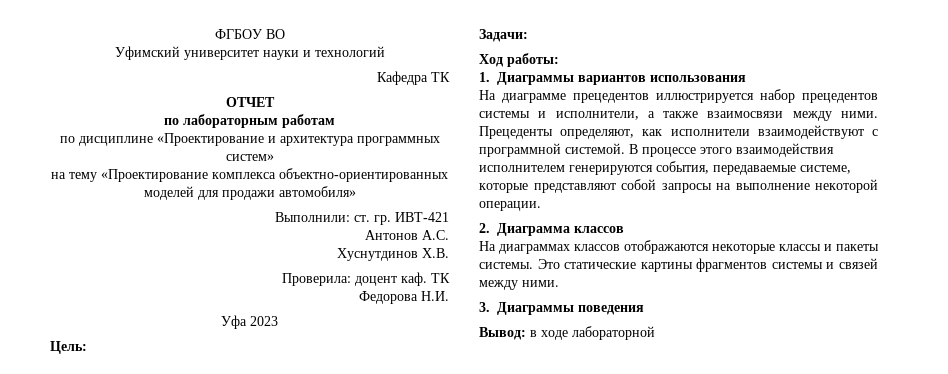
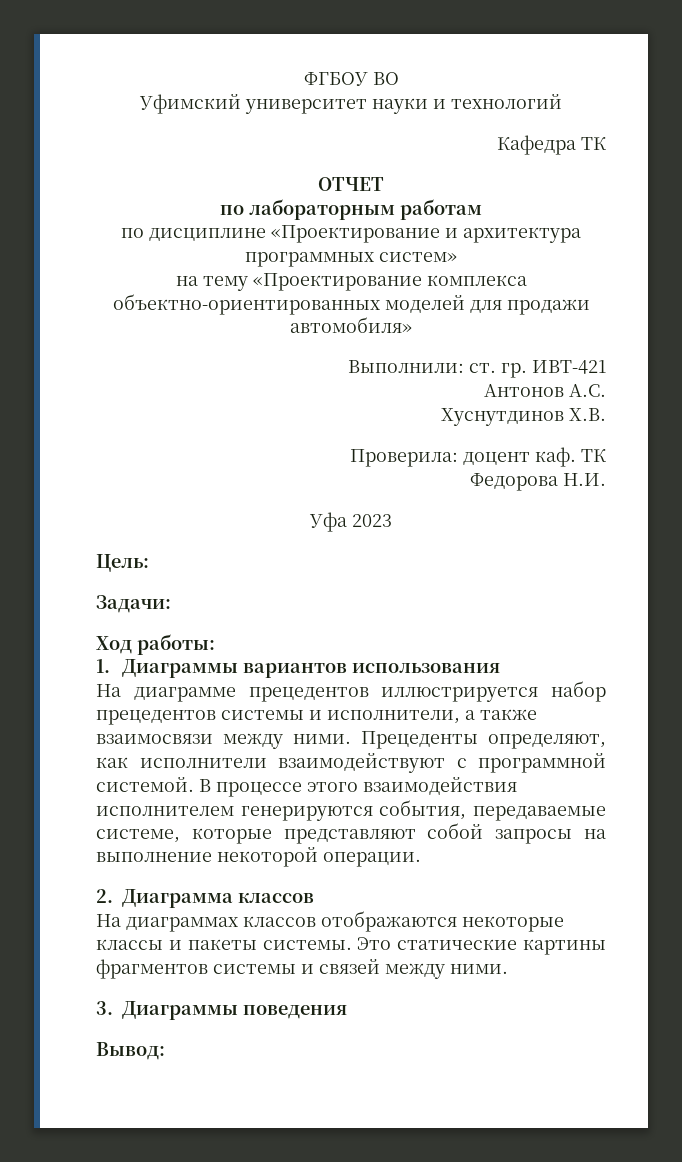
[530,326,655,340] в ходе лабораторной -> (165, 1051) none

